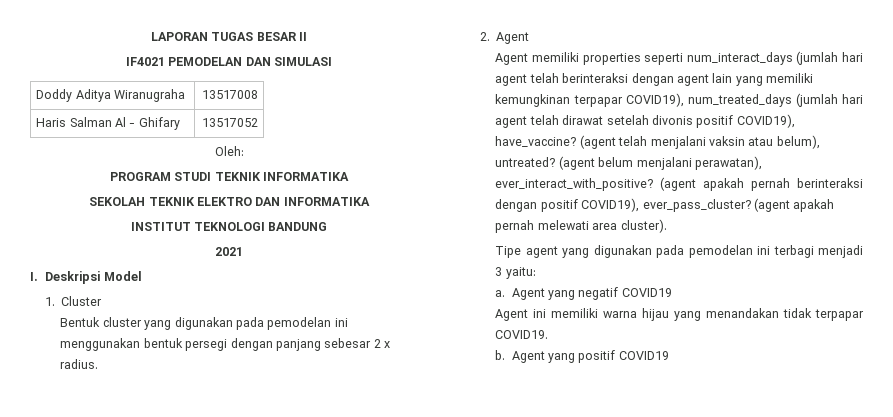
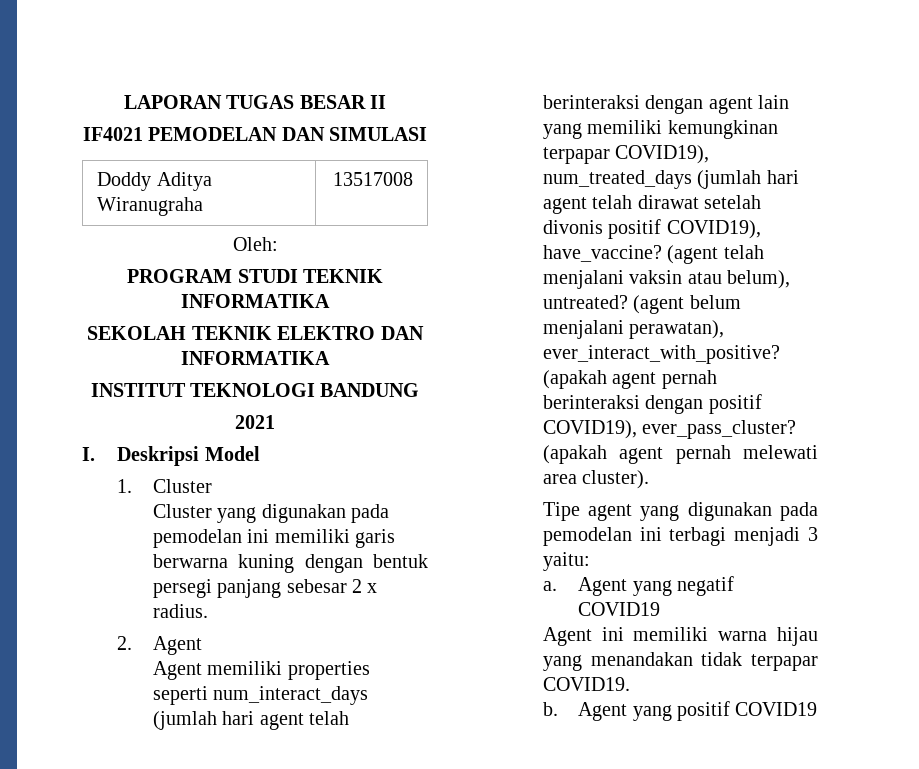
[36,117,180,130] [201,118,258,127] // Haris Salman Al - Ghifary | 13517052 -> (413, 179) none
[60,317,348,330] [60,338,141,351] Bentuk cluster yang digunakan pada pemodelan ini menggunakan -> [152,504,389,523] [152,529,395,548] [152,554,363,573] Cluster yang digunakan pada pemodelan ini memiliki garis berwarna kuning dengan
[230,338,273,351] dengan -> (212, 588) none
[660,177,745,191] (agent apakah -> [542,370,657,389] (apakah agent
[753,198,835,212] (agent apakah -> [542,445,664,464] (apakah agent

